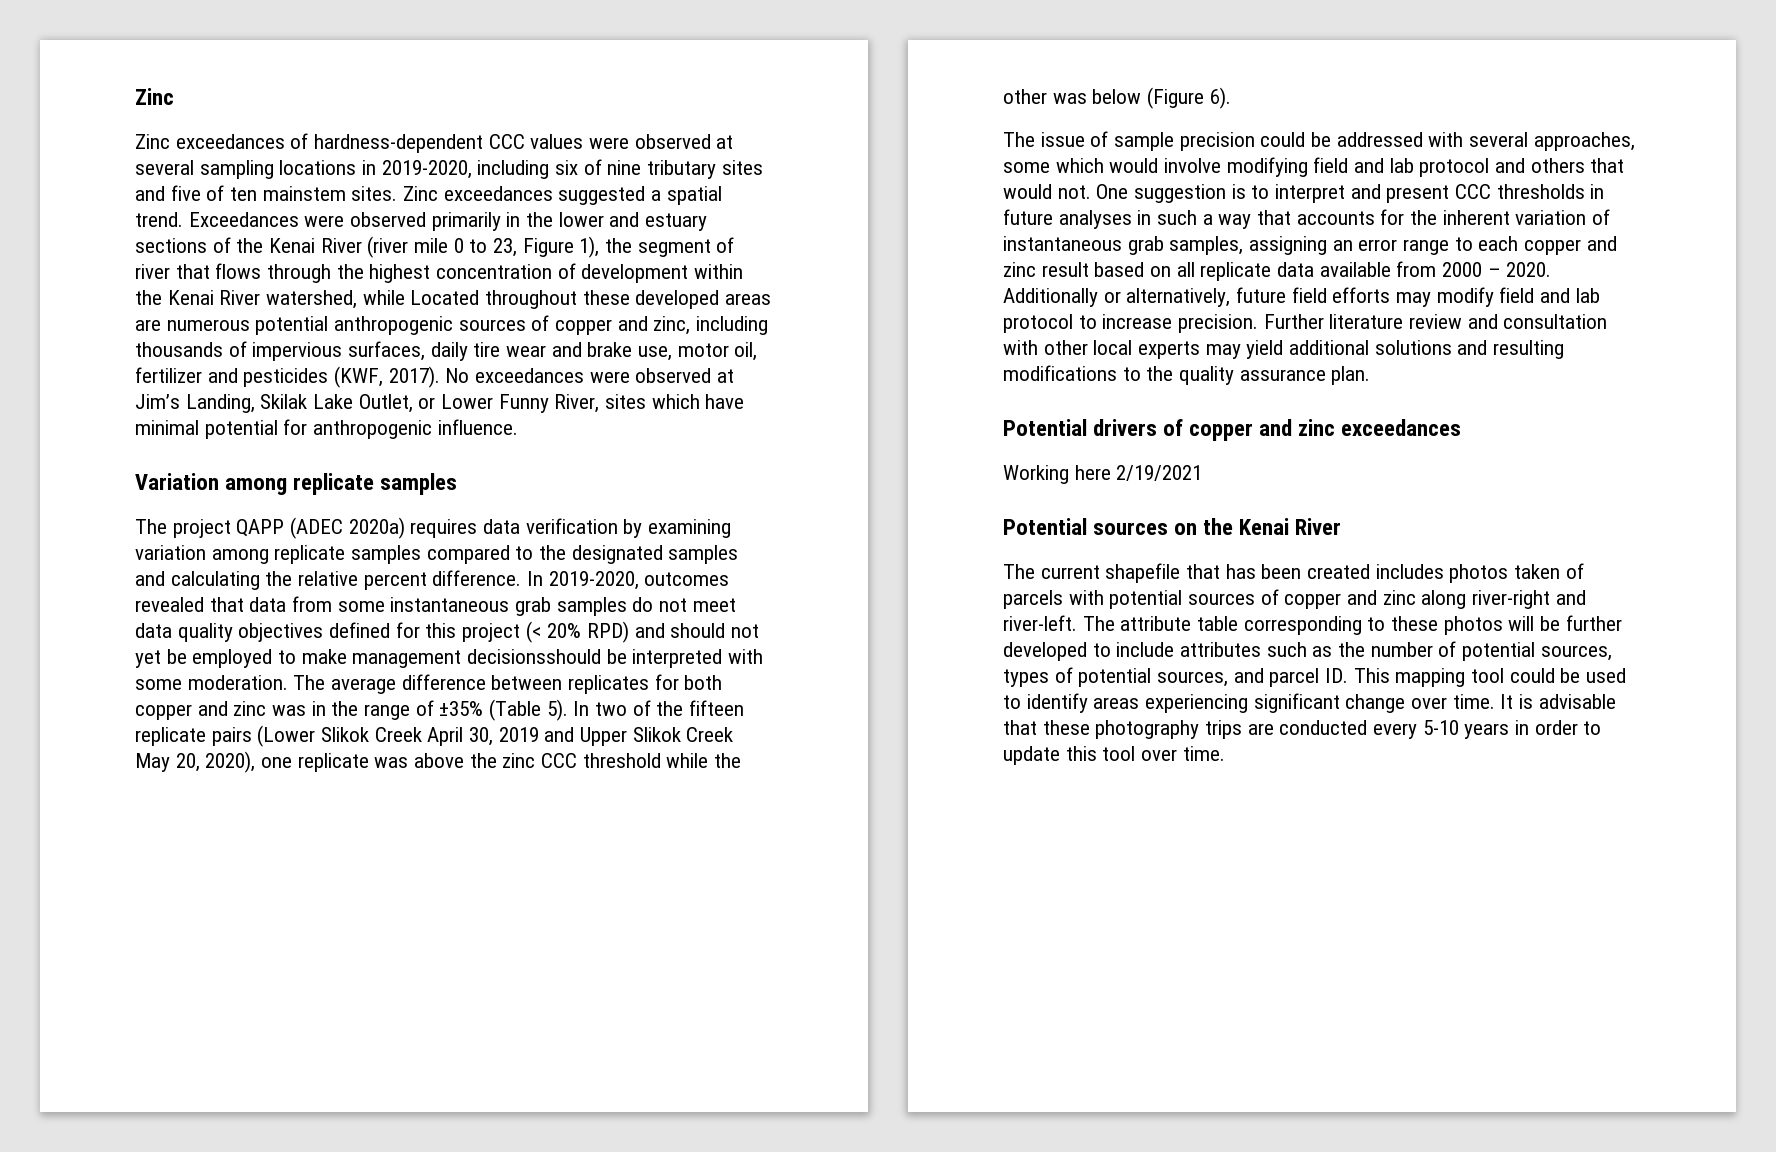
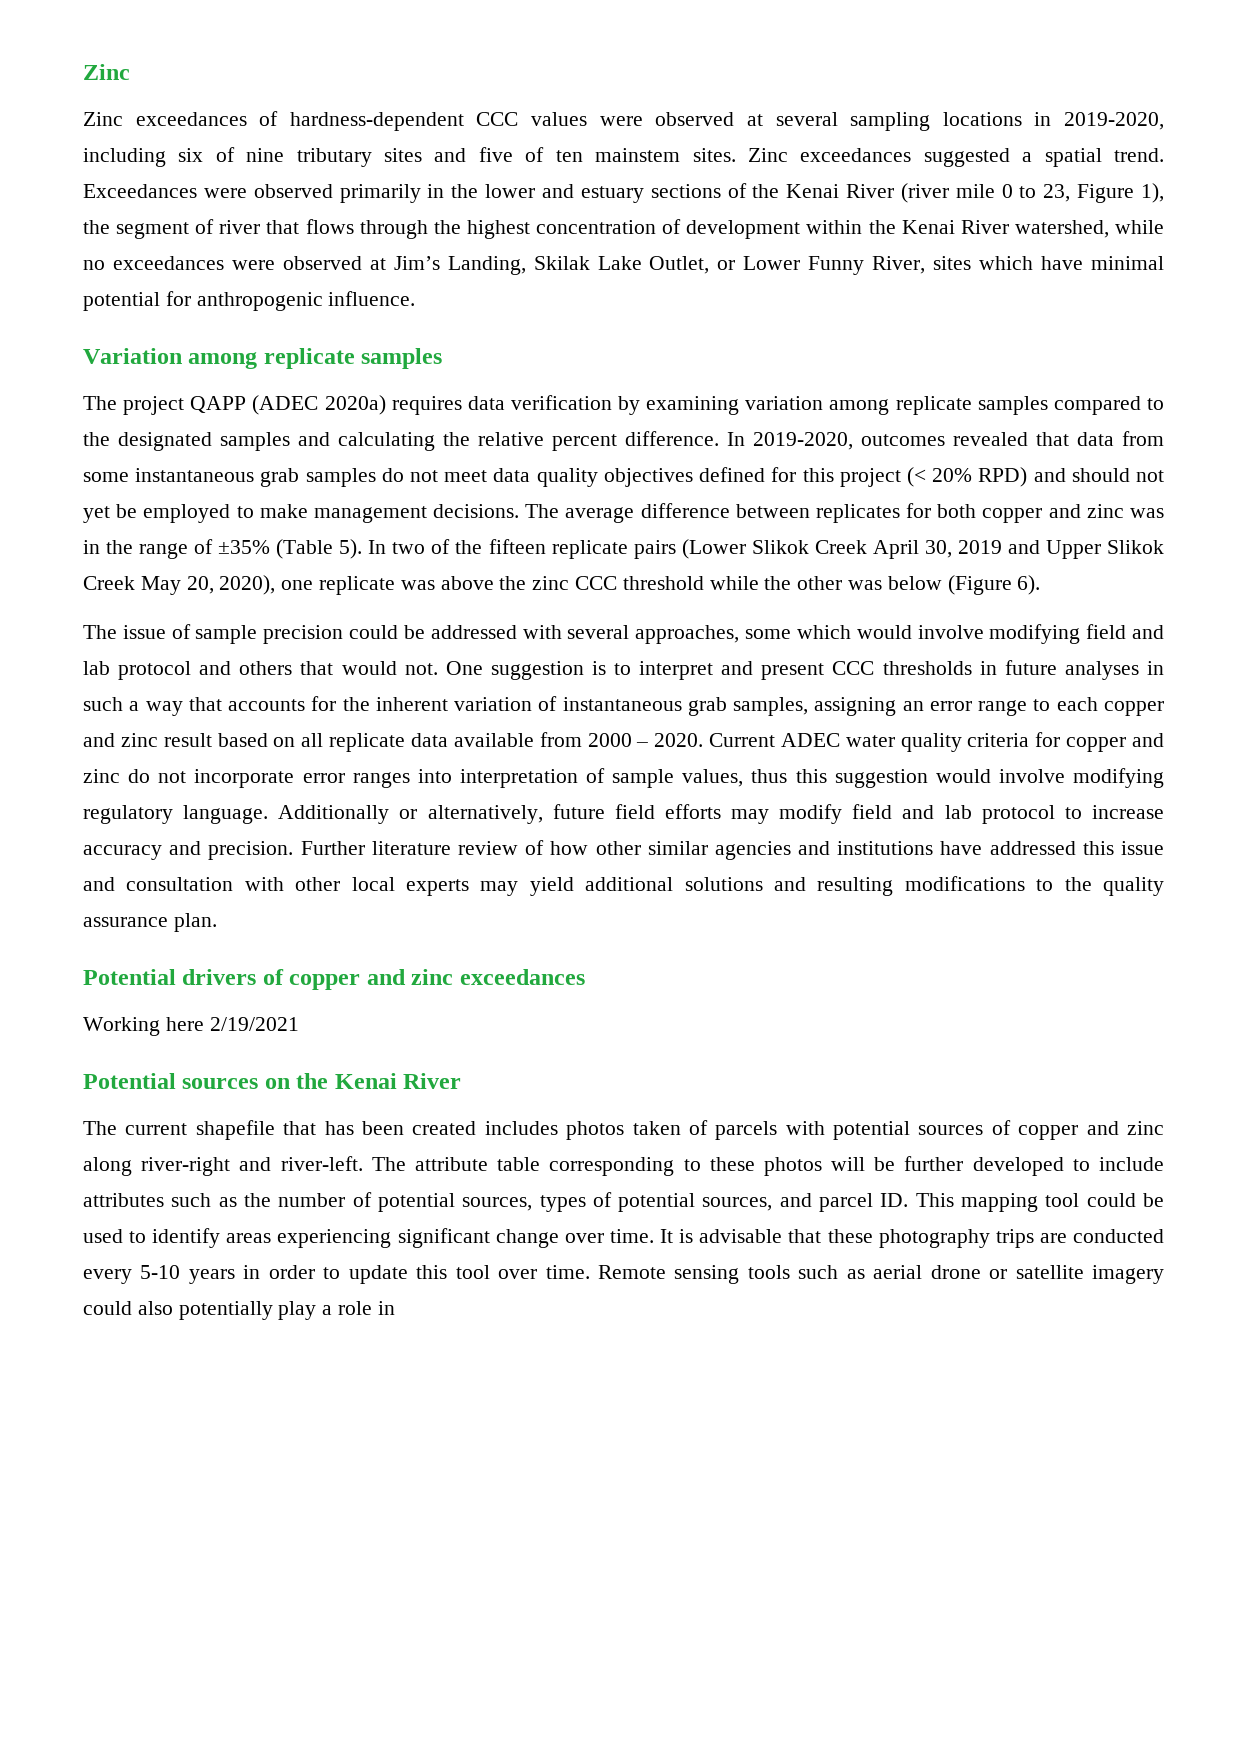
[410,290,772,309] [135,315,769,335] [135,341,758,361] [135,366,470,388] Located throughout these developed areas are numerous potential anthropogenic sources of copper and zinc, including thousands of impervious surfaces, daily tire wear and brake use, motor oil, fertilizer and pesticides (KWF, 2017). No -> [83,260,105,270] no
[467,649,764,668] [135,675,288,690] decisionsshould be interpreted with some moderation. -> [433,504,520,518] decisions.
(1552, 269) none -> [709,732,1164,752] [83,768,1164,788] [83,805,269,824] Current ADEC water quality criteria for copper and zinc do not incorporate error ranges into interpretation of sample values, thus this suggestion would involve modifying regulatory language.
(1173, 321) none -> [83,841,202,860] accuracy and
(1463, 321) none -> [525,840,1164,860] of how other similar agencies and institutions have addressed this issue
(1225, 753) none -> [597,1265,1165,1284] [83,1301,395,1320] Remote sensing tools such as aerial drone or satellite imagery could also potentially play a role in

